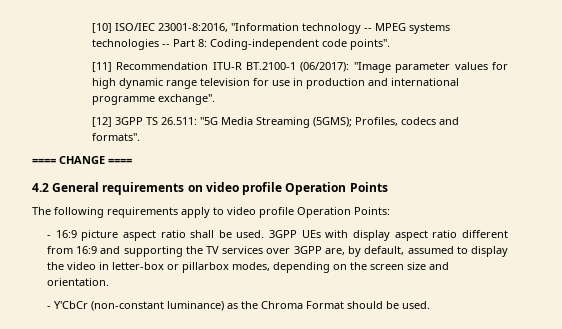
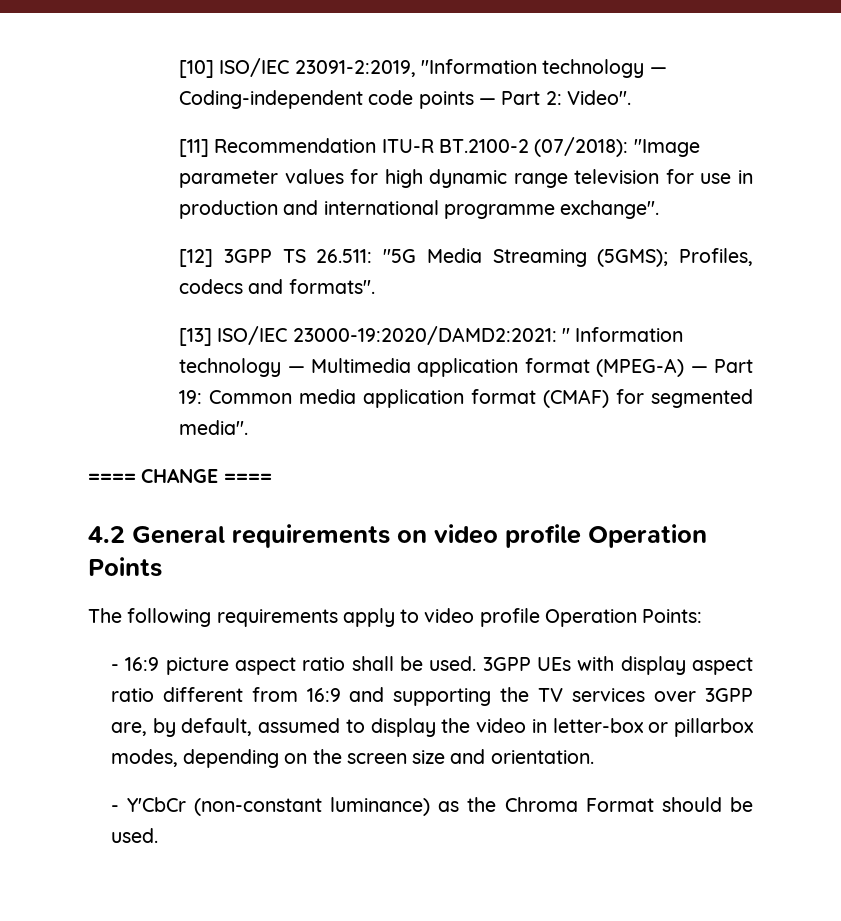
[157,23,228,32] 23001-8:2016, -> [294,60,416,77] 23091-2:2019,
[363,23,450,34] [91,39,390,50] -- MPEG systems technologies -- Part 8: Coding-independent code points". -> [649,67,667,74] [179,90,631,109] — Coding-independent code points — Part 2: Video".
[245,62,350,72] BT.2100-1 (06/2017): -> [438,137,629,157] BT.2100-2 (07/2018):
(140, 137) none -> [179,326,684,346] [179,358,753,377] [179,389,753,408] [179,420,249,435] // [13] ISO/IEC 23000-19:2020/DAMD2:2021: " Information technology — Multimedia application format (MPEG-A) — Part 19: Common media application format (CMAF) for segmented media".

